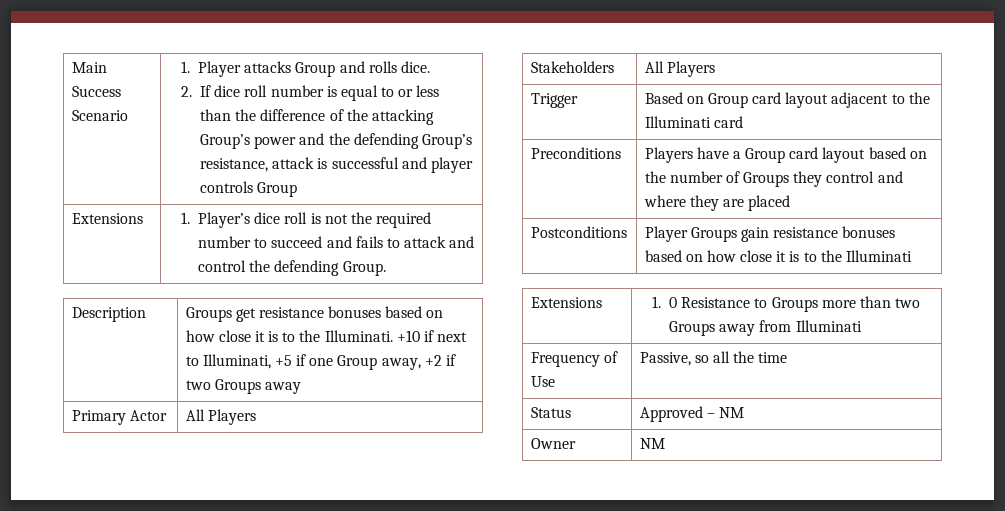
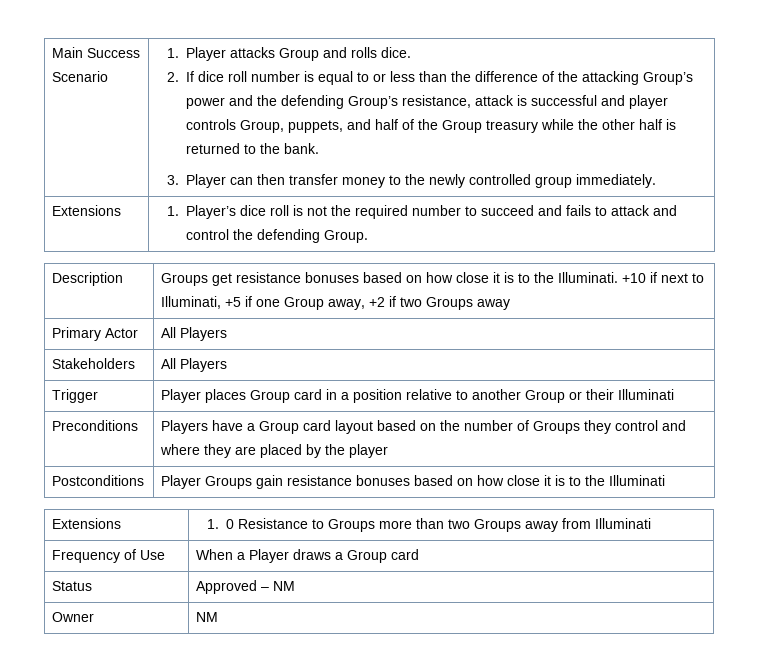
[257,182,298,197] Group -> [239,119,676,133] [185,143,319,154] [166,174,656,188] Group, puppets, and half of the Group treasury while the other half is returned to the bank. // 3. Player can then transfer money to the newly controlled group immediately.
[644,92,930,108] [644,116,743,128] Based on Group card layout adjacent to the Illuminati card -> [161,389,675,403] Player places Group card in a position relative to another Group or their Illuminati
(791, 203) none -> [306,444,389,458] by the player
[639,351,788,366] Passive, so all the time -> [196,549,420,563] When a Player draws a Group card

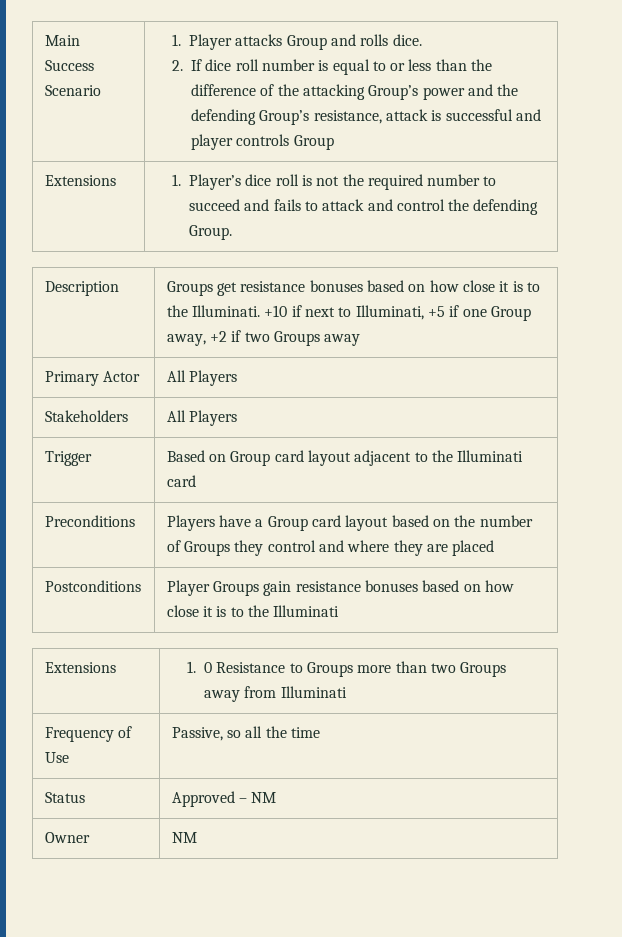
[239,119,676,133] [185,143,319,154] [166,174,656,188] Group, puppets, and half of the Group treasury while the other half is returned to the bank. // 3. Player can then transfer money to the newly controlled group immediately. -> [293,135,334,150] Group
[161,389,675,403] Player places Group card in a position relative to another Group or their Illuminati -> [166,450,524,466] [166,475,196,487] Based on Group card layout adjacent to the Illuminati card
[306,444,389,458] by the player -> (495, 548) none
[196,549,420,563] When a Player draws a Group card -> [171,726,321,741] Passive, so all the time

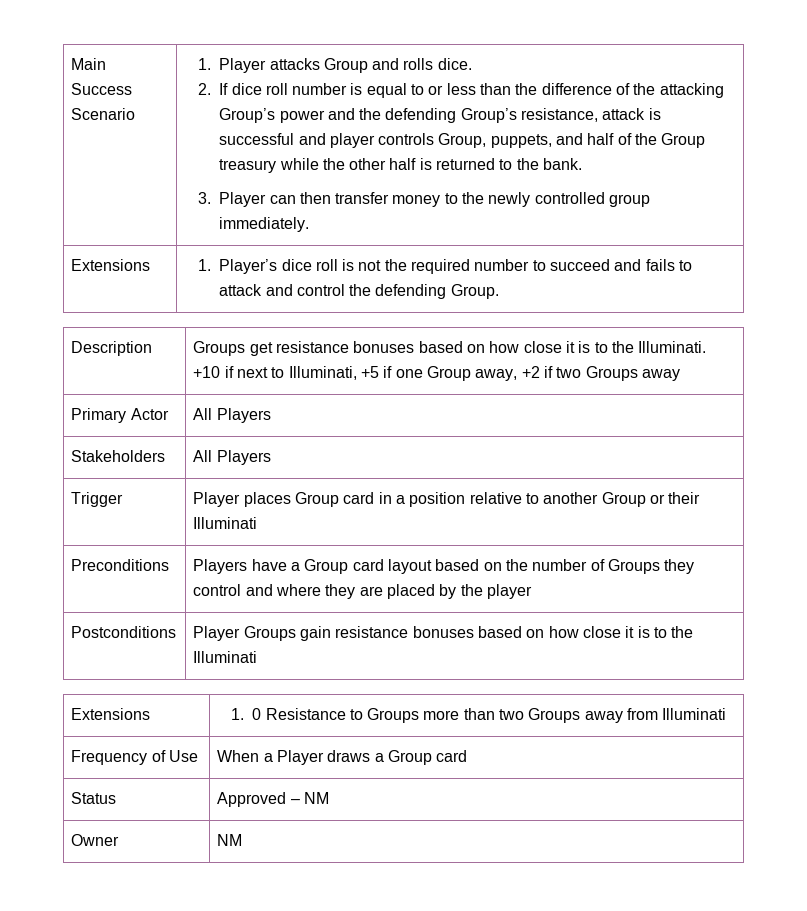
[293,135,334,150] Group -> [438,133,706,148] [219,158,583,173] [198,192,651,207] [219,217,310,232] Group, puppets, and half of the Group treasury while the other half is returned to the bank. // 3. Player can then transfer money to the newly controlled group immediately.
[166,450,524,466] [166,475,196,487] Based on Group card layout adjacent to the Illuminati card -> [193,492,701,507] [193,517,258,529] Player places Group card in a position relative to another Group or their Illuminati
(495, 548) none -> [439,584,532,599] by the player
[171,726,321,741] Passive, so all the time -> [217,750,468,765] When a Player draws a Group card

